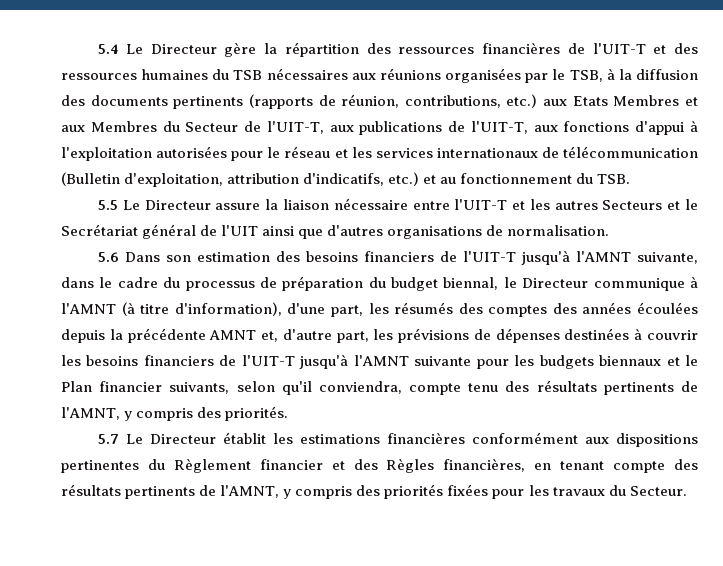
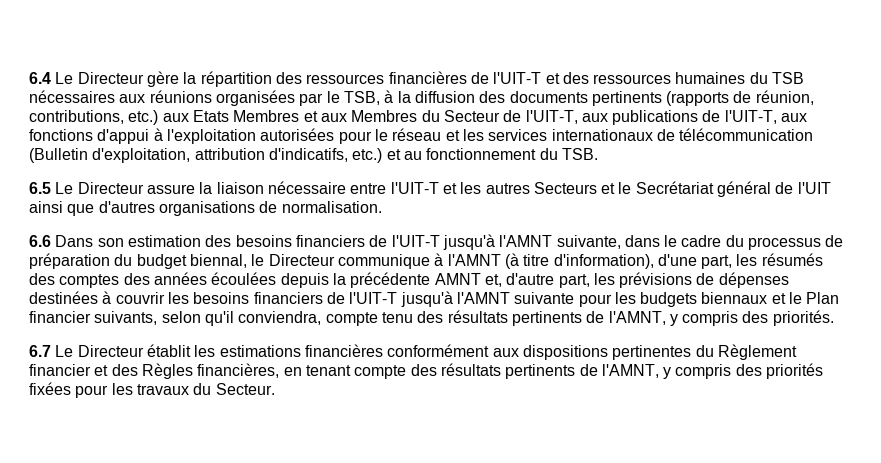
[98,44,119,54] 5.4 -> [29,72,51,84] 6.4
[98,200,119,210] 5.5 -> [29,182,51,194] 6.5
[98,252,120,262] 5.6 -> [29,235,51,247] 6.6
[98,434,120,444] 5.7 -> [29,345,51,357] 6.7

